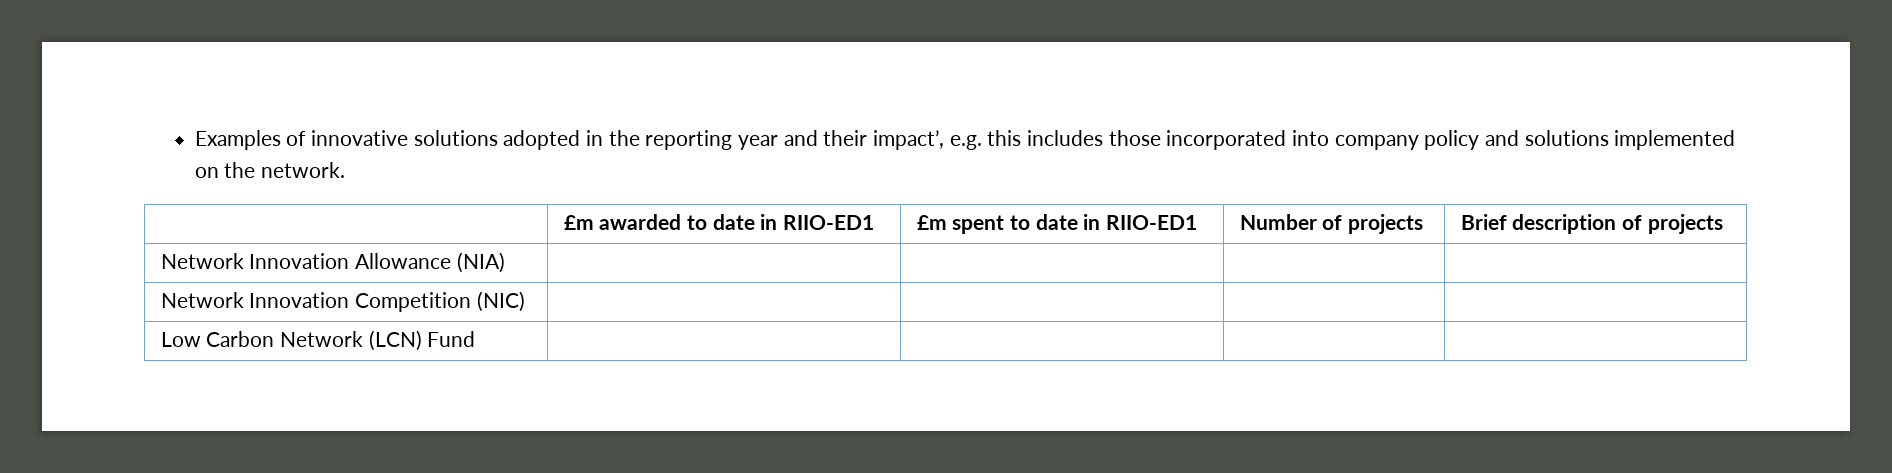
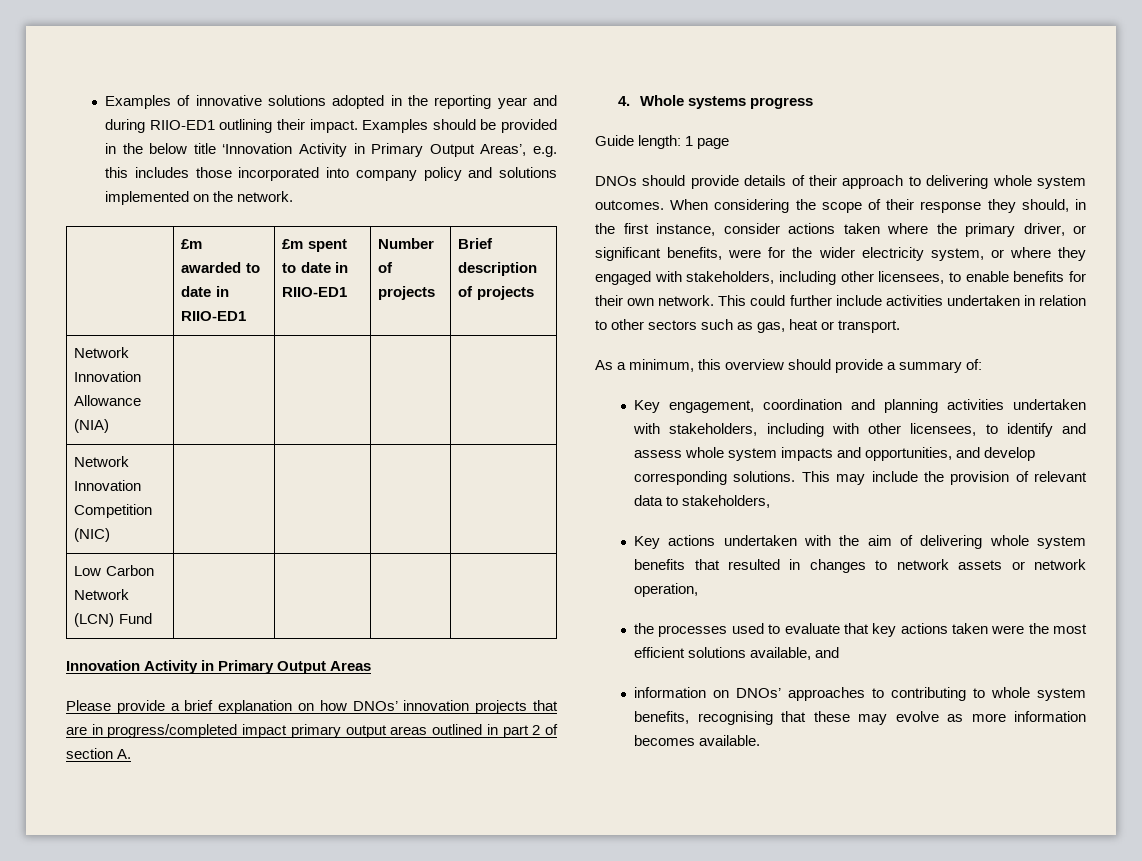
[823,130,944,150] their impact’, -> [105,119,558,133] [105,143,527,157] during RIIO-ED1 outlining their impact. Examples should be provided in the below title ‘Innovation Activity in Primary Output Areas’,
(476, 339) none -> [66,660,372,674] [66,700,558,714] [66,724,559,738] [66,748,132,759] [617,95,814,109] [595,135,730,149] [595,175,1086,189] [595,199,1086,213] [595,223,1086,237] [595,247,1086,261] [595,271,1086,285] [595,295,1086,306] [595,319,901,333] [595,359,983,373] [634,399,1086,413] [633,423,1086,437] [634,447,1036,461] [634,471,1087,485] [634,495,771,508] [634,535,1086,549] [634,559,1086,573] [634,583,699,597] [634,623,1087,637] [634,647,840,660] [634,687,1086,701] [634,711,1086,725] [634,735,761,746] // Innovation Activity in Primary Output Areas // Please provide a brief explanation on how DNOs’ innovation projects that are in progress/completed impact primary output areas outlined in part 2 of section A. // 4. Whole systems progress // Guide length: 1 page // DNOs should provide details of their approach to delivering whole system outcomes. When considering the scope of their response they should, in the first instance, consider actions taken where the primary driver, or significant benefits, were for the wider electricity system, or where they engaged with stakeholders, including other licensees, to enable benefits for their own network. This could further include activities undertaken in relation to other sectors such as gas, heat or transport. // As a minimum, this overview should provide a summary of: // Key engagement, coordination and planning activities undertaken with stakeholders, including with other licensees, to identify and assess whole system impacts and opportunities, and develop corresponding solutions. This may include the provision of relevant data to stakeholders, // Key actions undertaken with the aim of delivering whole system benefits that resulted in changes to network assets or network operation, // the processes used to evaluate that key actions taken were the most efficient solutions available, and // information on DNOs’ approaches to contributing to whole system benefits, recognising that these may evolve as more information becomes available.

